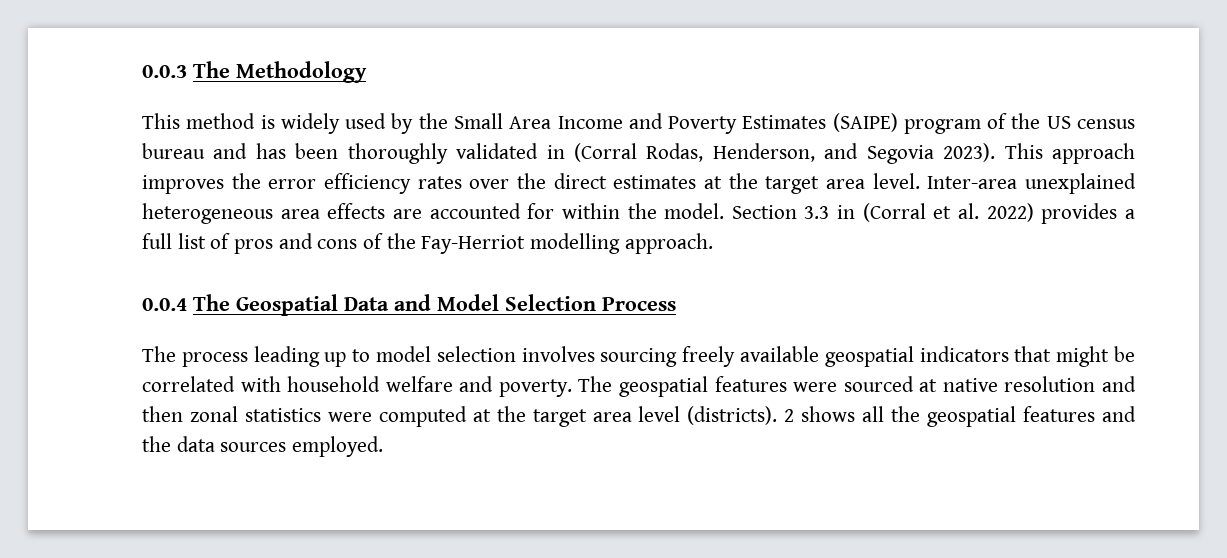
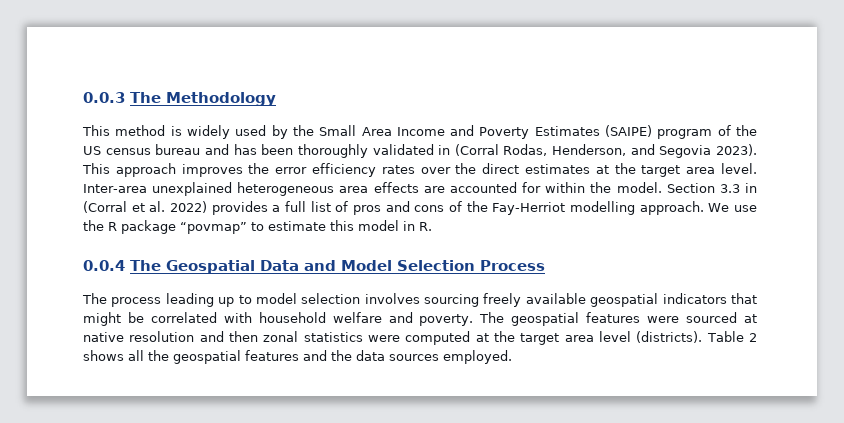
(713, 243) none -> [708,203,757,212] [83,220,432,234] We use the R package “povmap” to estimate this model in R.
(778, 415) none -> [706,331,744,342] Table

